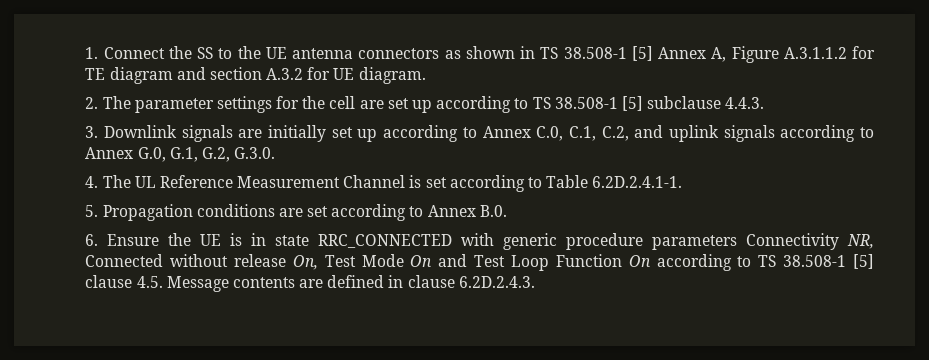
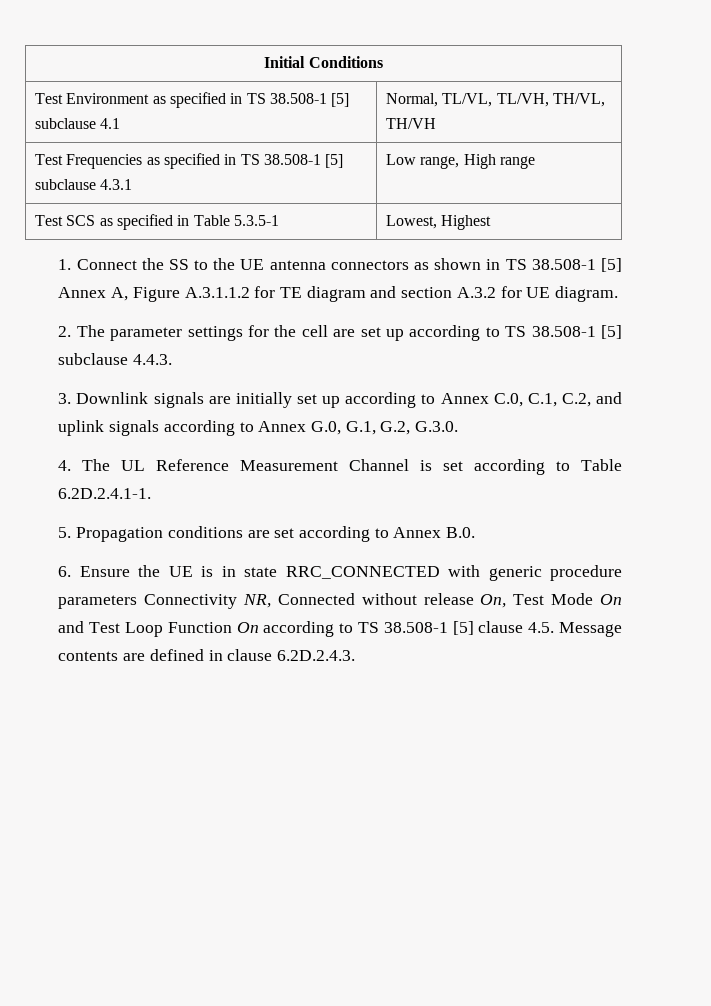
(85, 53) none -> [264,56,383,68] [35,92,350,108] [35,118,121,129] [386,93,606,107] [386,118,437,129] [35,153,344,169] [35,179,133,190] [386,154,536,169] [35,214,280,230] [386,215,492,230] Initial Conditions // Test Environment as specified in TS 38.508-1 [5] subclause 4.1 | Normal, TL/VL, TL/VH, TH/VL, TH/VH // Test Frequencies as specified in TS 38.508-1 [5] subclause 4.3.1 | Low range, High range // Test SCS as specified in Table 5.3.5-1 | Lowest, Highest //

